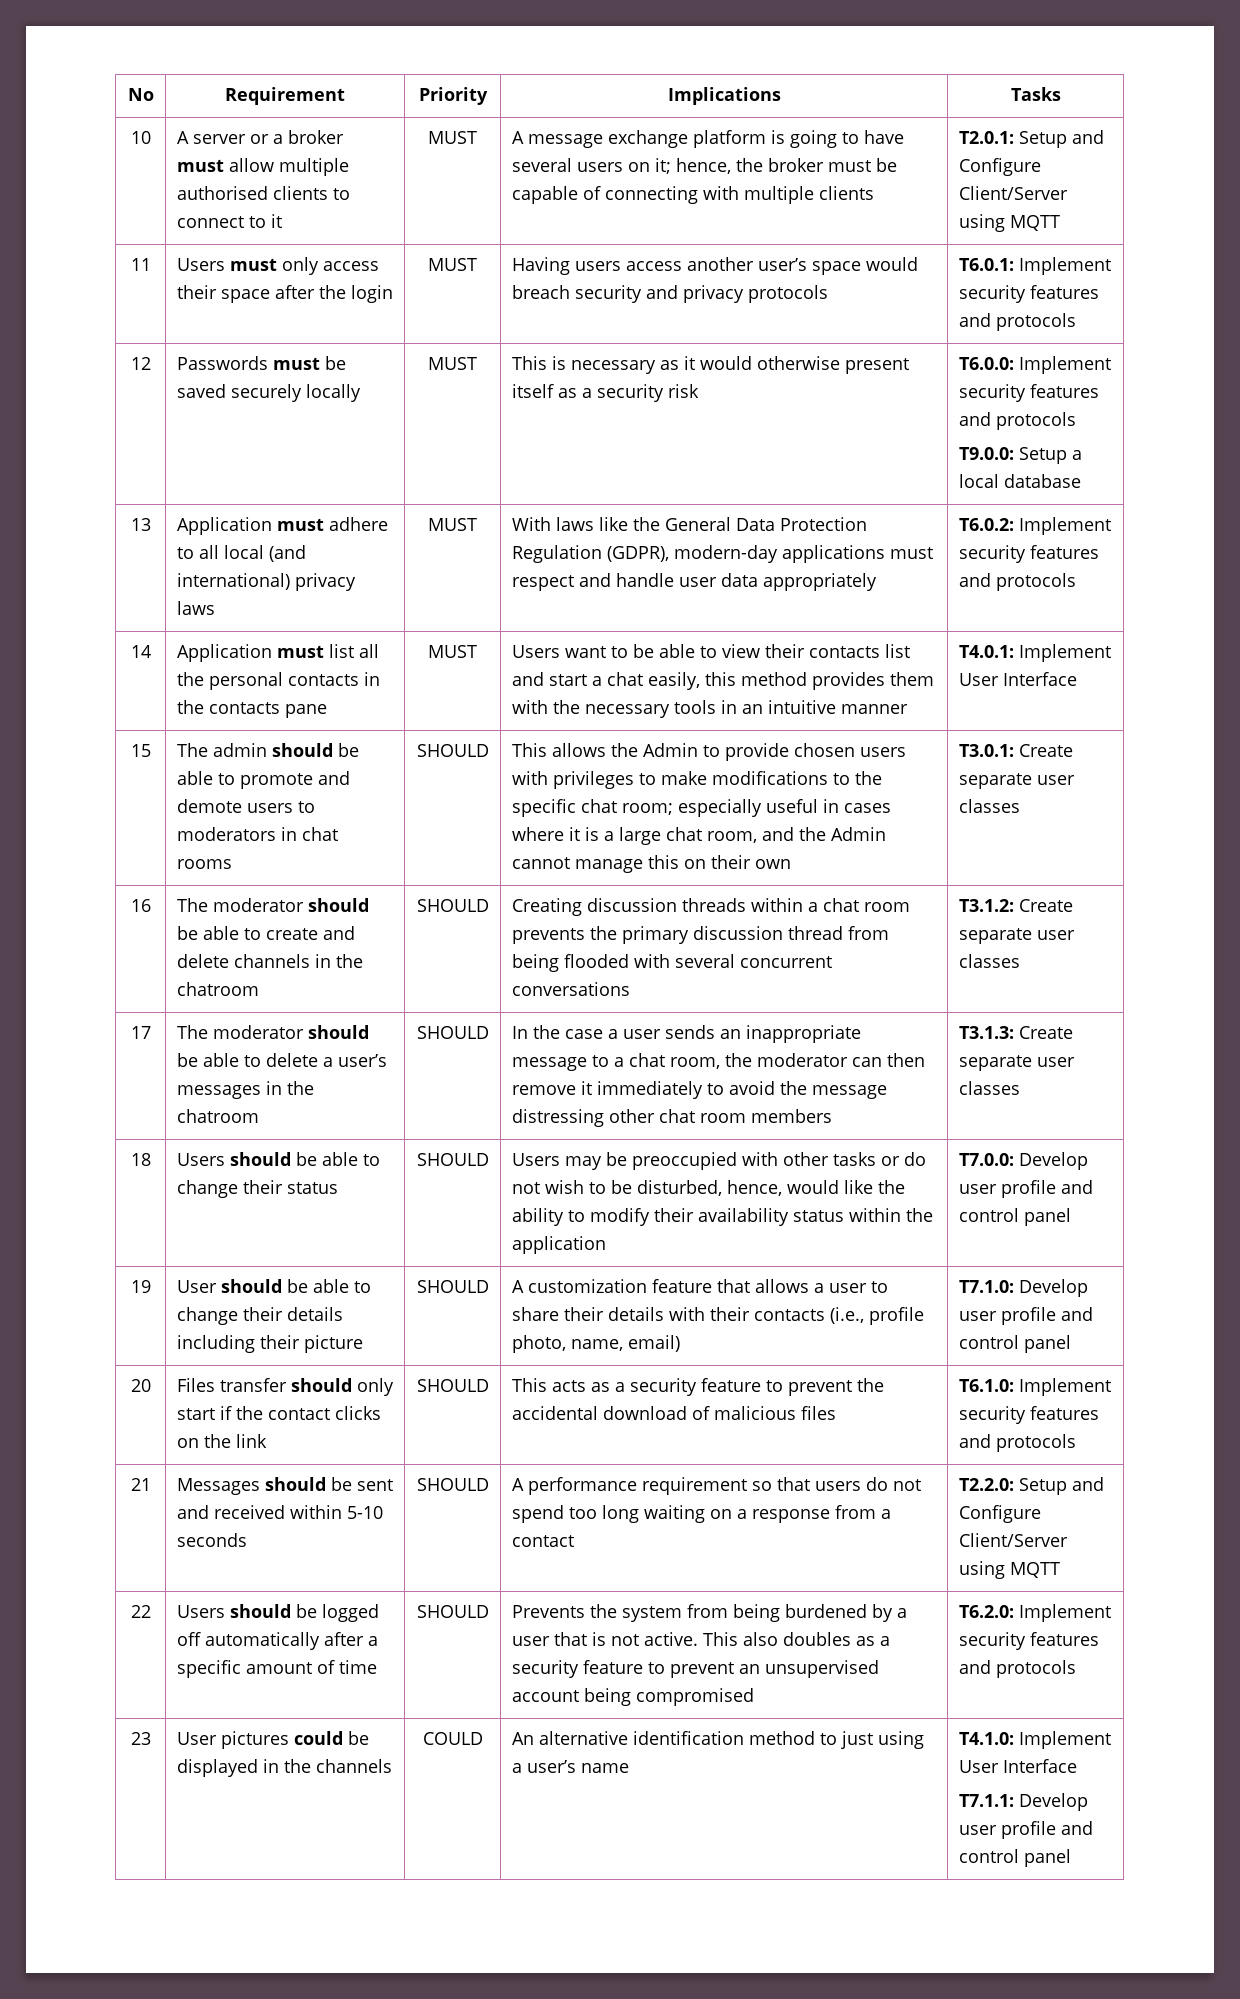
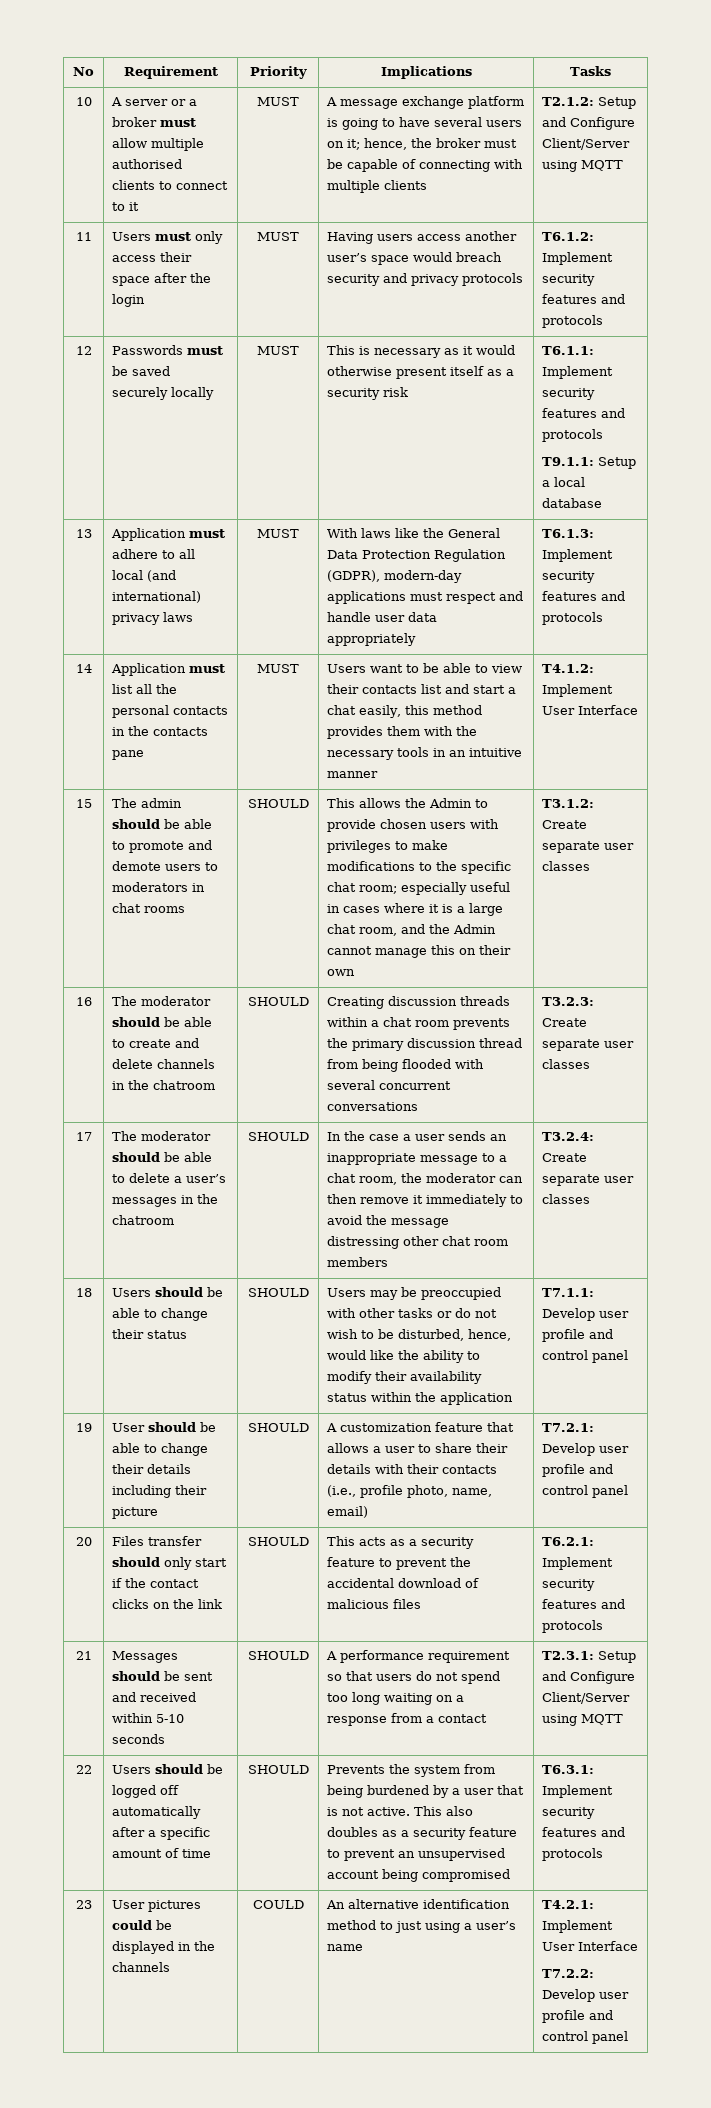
[958,131,1014,144] T2.0.1: -> [542,97,595,106] T2.1.2:
[958,258,1014,271] T6.0.1: -> [542,232,595,241] T6.1.2:
[958,356,1111,374] [958,384,1099,402] [958,412,1076,430] [958,447,1014,460] T6.0.0: Implement security features and protocols // T9.0.0: -> [542,346,595,355] [542,366,614,379] [542,388,596,400] [542,408,626,418] [542,429,604,442] [542,457,595,466] T6.1.1: Implement security features and protocols // T9.1.1:
[958,518,1014,531] T6.0.2: -> [542,529,595,538] T6.1.3:
[958,645,1014,658] T4.0.1: -> [542,664,595,673] T4.1.2:
[958,744,1014,757] T3.0.1: -> [542,799,595,808] T3.1.2:
[958,899,1014,912] T3.1.2: -> [542,997,595,1006] T3.2.3:
[958,1026,1014,1039] T3.1.3: -> [542,1132,595,1141] T3.2.4:
[958,1153,1014,1166] T7.0.0: -> [542,1288,595,1297] T7.1.1:
[958,1280,1014,1293] T7.1.0: -> [542,1423,595,1432] T7.2.1:
[958,1379,1014,1392] T6.1.0: -> [542,1537,595,1546] T6.2.1:
[958,1478,1014,1491] T2.2.0: -> [542,1651,595,1660] T2.3.1:
[958,1605,1014,1618] T6.2.0: -> [542,1765,595,1774] T6.3.1:
[958,1731,1111,1749] [958,1759,1077,1773] [958,1794,1014,1807] T4.1.0: Implement User Interface // T7.1.1: -> [542,1900,595,1909] [542,1920,614,1933] [542,1941,639,1951] [542,1969,595,1978] T4.2.1: Implement User Interface // T7.2.2:

